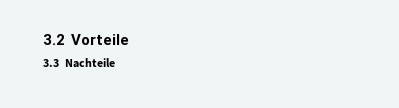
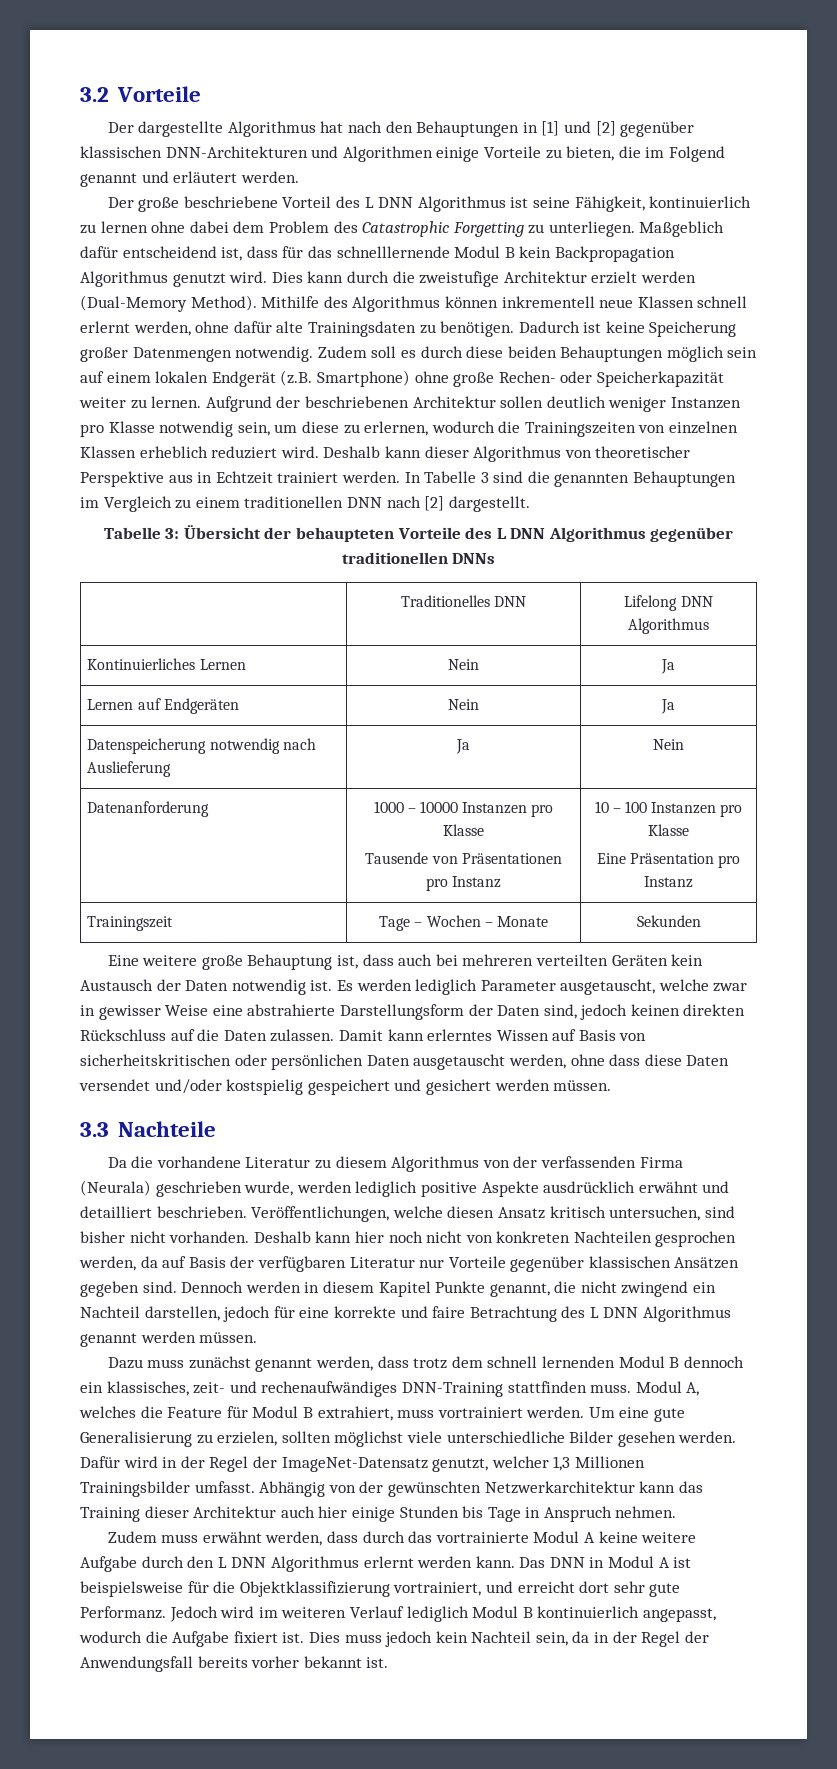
[43,58,116,68] 3.3 Nachteile -> [107,121,695,137] [80,146,725,162] [80,171,299,187] [107,196,752,212] [80,221,725,237] [80,246,675,262] [80,271,696,287] [80,295,748,312] [80,321,737,337] [80,346,758,362] [80,370,724,387] [79,396,741,412] [80,421,739,437] [80,446,691,462] [80,471,737,487] [80,496,530,512] [103,525,734,542] [341,552,496,564] [400,595,527,607] [624,595,713,611] [628,618,709,634] [87,658,246,670] [448,659,479,670] [661,659,675,674] [87,698,239,714] [448,699,479,710] [661,699,675,714] [87,738,316,754] [87,761,172,777] [456,739,470,754] [653,739,684,750] [87,801,210,817] [373,801,554,817] [443,824,484,836] [365,852,562,864] [425,876,502,891] [594,801,743,817] [648,824,689,836] [596,853,741,868] [644,876,693,888] [87,916,174,931] [379,915,548,931] [636,915,701,927] [107,954,704,970] [80,979,748,995] [80,1004,746,1020] [80,1029,647,1042] [80,1054,730,1070] [79,1079,612,1095] [80,1121,216,1137] [107,1156,683,1172] [80,1180,730,1197] [80,1206,735,1222] [80,1231,737,1247] [79,1256,740,1272] [80,1281,717,1297] [80,1306,732,1322] [80,1331,258,1347] [107,1356,744,1372] [80,1381,700,1397] [79,1406,686,1422] [80,1431,737,1447] [80,1456,645,1472] [80,1481,703,1497] [80,1506,677,1522] [107,1531,697,1546] [80,1556,692,1572] [80,1581,681,1597] [80,1606,716,1622] [79,1631,709,1647] [80,1656,389,1672] Der dargestellte Algorithmus hat nach den Behauptungen in [1] und [2] gegenüber klassischen DNN-Architekturen und Algorithmen einige Vorteile zu bieten, die im Folgend genannt und erläutert werden. // Der große beschriebene Vorteil des L DNN Algorithmus ist seine Fähigkeit, kontinuierlich zu lernen ohne dabei dem Problem des Catastrophic Forgetting zu unterliegen. Maßgeblich dafür entscheidend ist, dass für das schnelllernende Modul B kein Backpropagation Algorithmus genutzt wird. Dies kann durch die zweistufige Architektur erzielt werden (Dual-Memory Method). Mithilfe des Algorithmus können inkrementell neue Klassen schnell erlernt werden, ohne dafür alte Trainingsdaten zu benötigen. Dadurch ist keine Speicherung großer Datenmengen notwendig. Zudem soll es durch diese beiden Behauptungen möglich sein auf einem lokalen Endgerät (z.B. Smartphone) ohne große Rechen- oder Speicherkapazität weiter zu lernen. Aufgrund der beschriebenen Architektur sollen deutlich weniger Instanzen pro Klasse notwendig sein, um diese zu erlernen, wodurch die Trainingszeiten von einzelnen Klassen erheblich reduziert wird. Deshalb kann dieser Algorithmus von theoretischer Perspektive aus in Echtzeit trainiert werden. In Tabelle 3 sind die genannten Behauptungen im Vergleich zu einem traditionellen DNN nach [2] dargestellt. // Tabelle 3: Übersicht der behaupteten Vorteile des L DNN Algorithmus gegenüber traditionellen DNNs // | Traditionelles DNN | Lifelong DNN Algorithmus // Kontinuierliches Lernen | Nein | Ja // Lernen auf Endgeräten | Nein | Ja // Datenspeicherung notwendig nach Auslieferung | Ja | Nein // Datenanforderung | 1000 – 10000 Instanzen pro Klasse // Tausende von Präsentationen pro Instanz | 10 – 100 Instanzen pro Klasse // Eine Präsentation pro Instanz // Trainingszeit | Tage – Wochen – Monate | Sekunden // Eine weitere große Behauptung ist, dass auch bei mehreren verteilten Geräten kein Austausch der Daten notwendig ist. Es werden lediglich Parameter ausgetauscht, welche zwar in gewisser Weise eine abstrahierte Darstellungsform der Daten sind, jedoch keinen direkten Rückschluss auf die Daten zulassen. Damit kann erlerntes Wissen auf Basis von sicherheitskritischen oder persönlichen Daten ausgetauscht werden, ohne dass diese Daten versendet und/oder kostspielig gespeichert und gesichert werden müssen. // 3.3 Nachteile // Da die vorhandene Literatur zu diesem Algorithmus von der verfassenden Firma (Neurala) geschrieben wurde, werden lediglich positive Aspekte ausdrücklich erwähnt und detailliert beschrieben. Veröffentlichungen, welche diesen Ansatz kritisch untersuchen, sind bisher nicht vorhanden. Deshalb kann hier noch nicht von konkreten Nachteilen gesprochen werden, da auf Basis der verfügbaren Literatur nur Vorteile gegenüber klassischen Ansätzen gegeben sind. Dennoch werden in diesem Kapitel Punkte genannt, die nicht zwingend ein Nachteil darstellen, jedoch für eine korrekte und faire Betrachtung des L DNN Algorithmus genannt werden müssen. // Dazu muss zunächst genannt werden, dass trotz dem schnell lernenden Modul B dennoch ein klassisches, zeit- und rechenaufwändiges DNN-Training stattfinden muss. Modul A, welches die Feature für Modul B extrahiert, muss vortrainiert werden. Um eine gute Generalisierung zu erzielen, sollten möglichst viele unterschiedliche Bilder gesehen werden. Dafür wird in der Regel der ImageNet-Datensatz genutzt, welcher 1,3 Millionen Trainingsbilder umfasst. Abhängig von der gewünschten Netzwerkarchitektur kann das Training dieser Architektur auch hier einige Stunden bis Tage in Anspruch nehmen. // Zudem muss erwähnt werden, dass durch das vortrainierte Modul A keine weitere Aufgabe durch den L DNN Algorithmus erlernt werden kann. Das DNN in Modul A ist beispielsweise für die Objektklassifizierung vortrainiert, und erreicht dort sehr gute Performanz. Jedoch wird im weiteren Verlauf lediglich Modul B kontinuierlich angepasst, wodurch die Aufgabe fixiert ist. Dies muss jedoch kein Nachteil sein, da in der Regel der Anwendungsfall bereits vorher bekannt ist.

